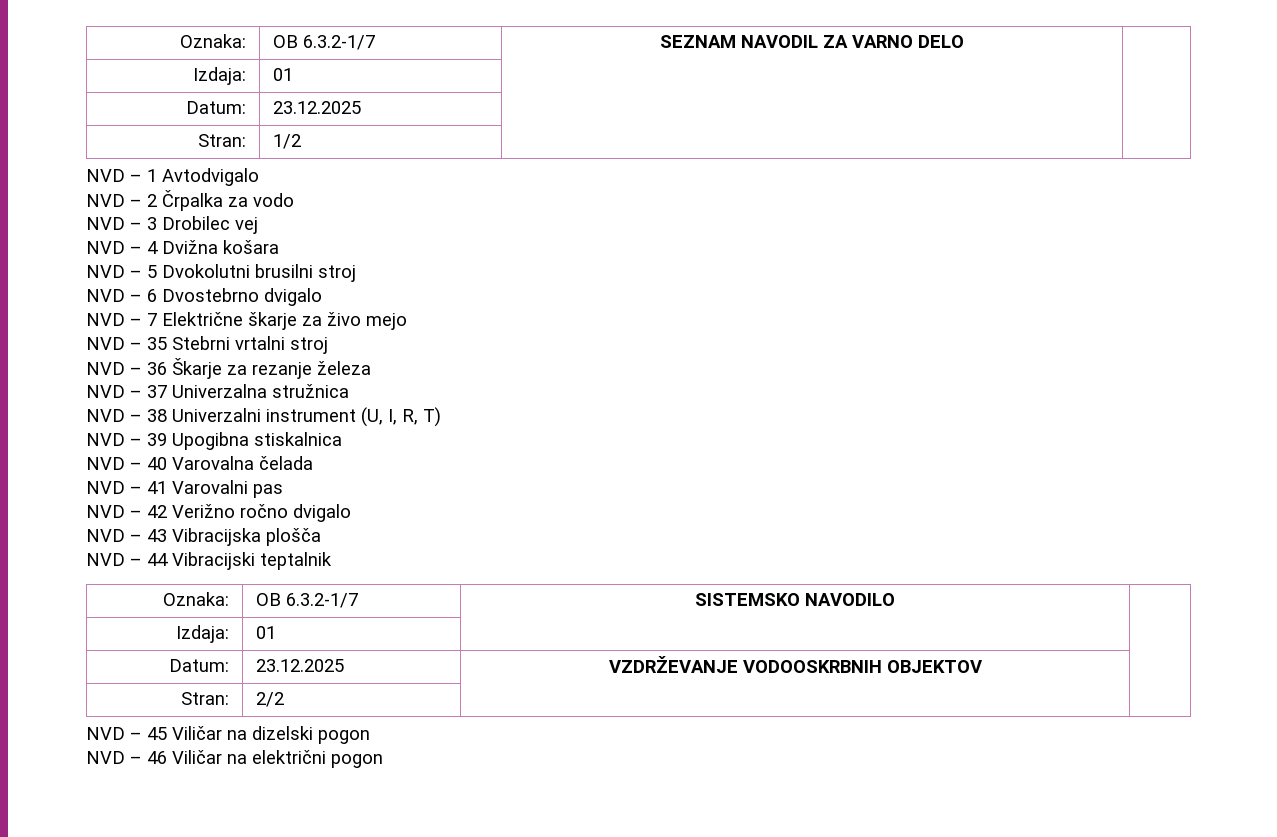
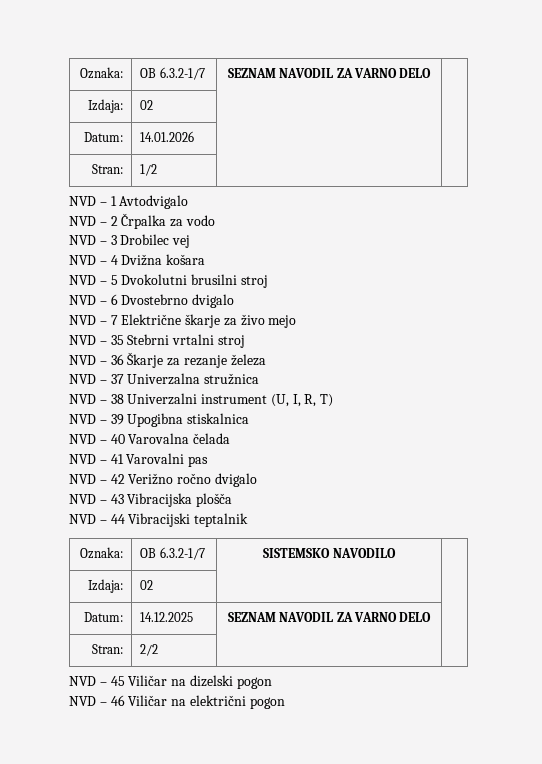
[272,68,293,81] [186,101,247,114] [272,101,361,114] 01 | | // Datum: | 23.12.2025 -> [140,100,154,110] [83,132,123,142] [140,131,195,142] 02 | | // Datum: | 14.01.2026
[255,626,276,639] [169,659,230,672] [255,659,344,672] [608,656,983,673] 01 | | // Datum: | 23.12.2025 | VZDRŽEVANJE VODOOSKRBNIH OBJEKTOV -> [140,580,154,590] [83,612,123,622] [140,612,194,622] [227,612,432,622] 02 | | // Datum: | 14.12.2025 | SEZNAM NAVODIL ZA VARNO DELO

